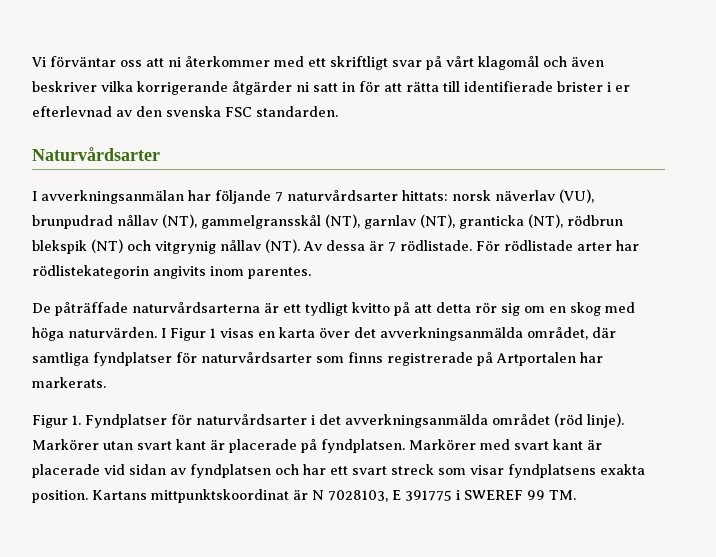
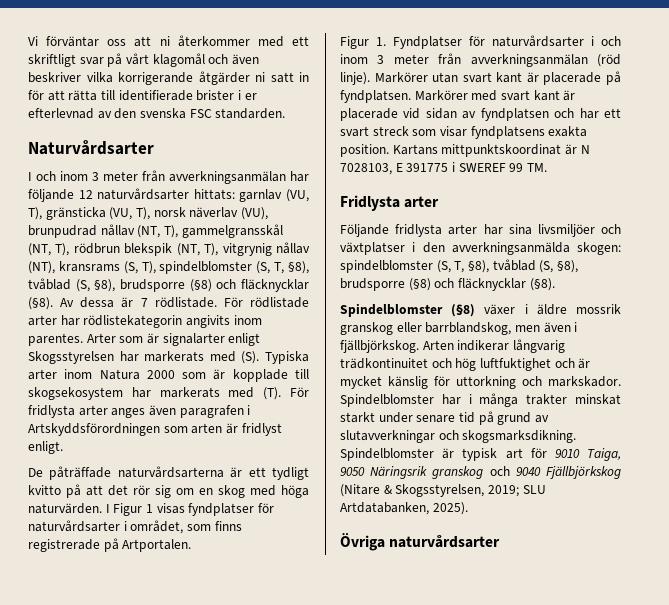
(37, 196) none -> [36,170,165,182] och inom 3 meter från
[275,192,283,202] 7 -> [78,190,93,199] 12
(448, 195) none -> [239,189,309,202] [28,207,150,220] garnlav (VU, T), gränsticka (VU, T),
[162,214,623,229] [32,239,300,254] (NT), gammelgransskål (NT), garnlav (NT), granticka (NT), rödbrun blekspik (NT) och vitgrynig nållav (NT). -> [137,224,283,238] [28,242,311,256] [28,261,309,274] [28,278,309,292] [28,297,53,310] (NT, T), gammelgransskål (NT, T), rödbrun blekspik (NT, T), vitgrynig nållav (NT), kransrams (S, T), spindelblomster (S, T, §8), tvåblad (S, §8), brudsporre (§8) och fläcknycklar (§8).
(311, 273) none -> [86,333,261,346] [28,351,309,364] [28,369,309,382] [28,387,309,400] [28,405,251,418] [28,423,282,436] [28,441,63,454] Arter som är signalarter enligt Skogsstyrelsen har markerats med (S). Typiska arter inom Natura 2000 som är kopplade till skogsekosystem har markerats med (T). För fridlysta arter anges även paragrafen i Artskyddsförordningen som arten är fridlyst enligt.
[436,302,471,313] detta -> [108,485,128,496] det
[258,327,616,341] [32,352,89,366] en karta över det avverkningsanmälda området, där samtliga -> (185, 508) none
(312, 357) none -> [123,520,184,534] i området,
[496,352,603,366] [32,377,106,388] Artportalen har markerats. -> [122,539,192,552] Artportalen.
[319,414,550,428] det avverkningsanmälda området -> [601,36,621,46] [340,53,588,67] och inom 3 meter från avverkningsanmälan
(576, 495) none -> [340,195,440,211] [340,224,621,237] [340,242,621,255] [340,259,578,273] [340,278,555,291] [340,303,621,317] [340,322,578,335] [340,339,565,353] [340,358,591,371] [340,376,621,389] [340,393,621,407] [340,411,549,425] [340,430,577,443] [340,448,621,461] [340,466,621,479] [340,484,546,497] [340,502,468,515] [340,533,501,551] // Fridlysta arter // Följande fridlysta arter har sina livsmiljöer och växtplatser i den avverkningsanmälda skogen: spindelblomster (S, T, §8), tvåblad (S, §8), brudsporre (§8) och fläcknycklar (§8). // Spindelblomster (§8) växer i äldre mossrik granskog eller barrblandskog, men även i fjällbjörkskog. Arten indikerar långvarig trädkontinuitet och hög luftfuktighet och är mycket känslig för uttorkning och markskador. Spindelblomster har i många trakter minskat starkt under senare tid på grund av slutavverkningar och skogsmarksdikning. Spindelblomster är typisk art för 9010 Taiga, 9050 Näringsrik granskog och 9040 Fjällbjörkskog (Nitare & Skogsstyrelsen, 2019; SLU Artdatabanken, 2025). // Övriga naturvårdsarter

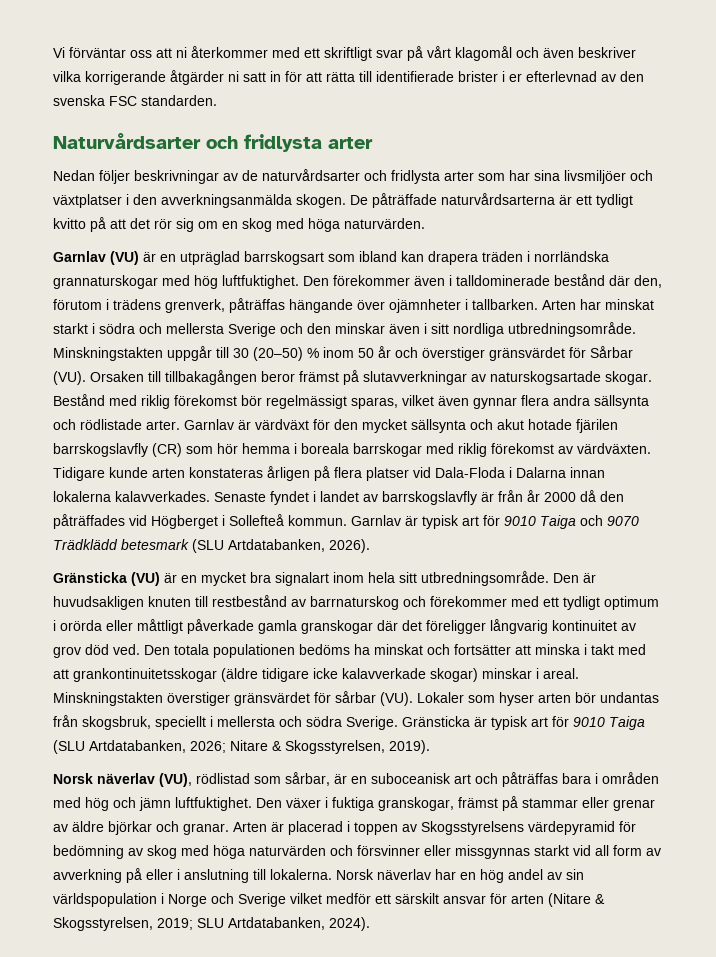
[28,170,309,184] [28,188,309,202] [28,207,268,220] [28,224,283,238] [28,242,311,256] [28,261,309,274] [28,278,309,292] [28,297,309,310] [28,315,262,328] [28,333,261,346] [28,351,309,364] [28,369,309,382] [28,387,309,400] [28,405,251,418] [28,423,282,436] [28,441,63,454] // I och inom 3 meter från avverkningsanmälan har följande 12 naturvårdsarter hittats: garnlav (VU, T), gränsticka (VU, T), norsk näverlav (VU), brunpudrad nållav (NT, T), gammelgransskål (NT, T), rödbrun blekspik (NT, T), vitgrynig nållav (NT), kransrams (S, T), spindelblomster (S, T, §8), tvåblad (S, §8), brudsporre (§8) och fläcknycklar (§8). Av dessa är 7 rödlistade. För rödlistade arter har rödlistekategorin angivits inom parentes. Arter som är signalarter enligt Skogsstyrelsen har markerats med (S). Typiska arter inom Natura 2000 som är kopplade till skogsekosystem har markerats med (T). För fridlysta arter anges även paragrafen i Artskyddsförordningen som arten är fridlyst enligt. // -> [206,134,373,152] [53,169,653,184] [53,194,346,208] och fridlysta arter // Nedan följer beskrivningar av de naturvårdsarter och fridlysta arter som har sina livsmiljöer och växtplatser i den avverkningsanmälda skogen.
[105,503,274,516] [28,520,242,534] [28,538,192,552] [340,35,621,49] [340,53,621,67] [340,71,621,85] [340,90,576,103] [340,108,621,121] [340,126,588,139] [340,144,590,157] [340,162,547,175] [340,195,440,211] [340,224,621,237] [340,242,621,255] [340,259,578,273] [340,278,555,291] [340,303,621,317] [340,322,578,335] [340,339,565,353] [340,358,591,371] [340,376,621,389] [340,393,621,407] [340,411,549,425] [340,430,577,443] [340,448,621,461] [340,466,621,479] I Figur 1 visas fyndplatser för naturvårdsarter i området, som finns registrerade på Artportalen. // Figur 1. Fyndplatser för naturvårdsarter i och inom 3 meter från avverkningsanmälan (röd linje). Markörer utan svart kant är placerade på fyndplatsen. Markörer med svart kant är placerade vid sidan av fyndplatsen och har ett svart streck som visar fyndplatsens exakta position. Kartans mittpunktskoordinat är N 7028103, E 391775 i SWEREF 99 TM. // Fridlysta arter // Följande fridlysta arter har sina livsmiljöer och växtplatser i den avverkningsanmälda skogen: spindelblomster (S, T, §8), tvåblad (S, §8), brudsporre (§8) och fläcknycklar (§8). // Spindelblomster (§8) växer i äldre mossrik granskog eller barrblandskog, men även i fjällbjörkskog. Arten indikerar långvarig trädkontinuitet och hög luftfuktighet och är mycket känslig för uttorkning och markskador. Spindelblomster har i många trakter minskat starkt under senare tid på grund av slutavverkningar och skogsmarksdikning. Spindelblomster är typisk art för 9010 Taiga, 9050 Näringsrik granskog och 9040 Fjällbjörkskog -> [53,251,609,265] [53,274,662,289] [53,298,654,313] [53,322,636,337] [53,346,633,361] [53,370,652,385] [53,394,649,409] [53,419,618,433] [53,443,651,457] [53,466,605,481] [53,490,624,505] [53,514,639,529] [53,539,370,553] [53,571,596,586] [53,595,659,610] [53,619,636,634] [53,644,646,658] [53,668,579,682] [53,691,659,706] [53,715,645,730] [53,740,430,754] [53,772,659,787] [53,796,655,811] [53,821,636,835] [53,845,661,859] [53,868,584,883] [53,893,544,907] // Garnlav (VU) är en utpräglad barrskogsart som ibland kan drapera träden i norrländska grannaturskogar med hög luftfuktighet. Den förekommer även i talldominerade bestånd där den, förutom i trädens grenverk, påträffas hängande över ojämnheter i tallbarken. Arten har minskat starkt i södra och mellersta Sverige och den minskar även i sitt nordliga utbredningsområde. Minskningstakten uppgår till 30 (20–50) % inom 50 år och överstiger gränsvärdet för Sårbar (VU). Orsaken till tillbakagången beror främst på slutavverkningar av naturskogsartade skogar. Bestånd med riklig förekomst bör regelmässigt sparas, vilket även gynnar flera andra sällsynta och rödlistade arter. Garnlav är värdväxt för den mycket sällsynta och akut hotade fjärilen barrskogslavfly (CR) som hör hemma i boreala barrskogar med riklig förekomst av värdväxten. Tidigare kunde arten konstateras årligen på flera platser vid Dala-Floda i Dalarna innan lokalerna kalavverkades. Senaste fyndet i landet av barrskogslavfly är från år 2000 då den påträffades vid Högberget i Sollefteå kommun. Garnlav är typisk art för 9010 Taiga och 9070 Trädklädd betesmark (SLU Artdatabanken, 2026). // Gränsticka (VU) är en mycket bra signalart inom hela sitt utbredningsområde. Den är huvudsakligen knuten till restbestånd av barrnaturskog och förekommer med ett tydligt optimum i orörda eller måttligt påverkade gamla granskogar där det föreligger långvarig kontinuitet av grov död ved. Den totala populationen bedöms ha minskat och fortsätter att minska i takt med att grankontinuitetsskogar (äldre tidigare icke kalavverkade skogar) minskar i areal. Minskningstakten överstiger gränsvärdet för sårbar (VU). Lokaler som hyser arten bör undantas från skogsbruk, speciellt i mellersta och södra Sverige. Gränsticka är typisk art för 9010 Taiga (SLU Artdatabanken, 2026; Nitare & Skogsstyrelsen, 2019). // Norsk näverlav (VU), rödlistad som sårbar, är en suboceanisk art och påträffas bara i områden med hög och jämn luftfuktighet. Den växer i fuktiga granskogar, främst på stammar eller grenar av äldre björkar och granar. Arten är placerad i toppen av Skogsstyrelsens värdepyramid för bedömning av skog med höga naturvärden och försvinner eller missgynnas starkt vid all form av avverkning på eller i anslutning till lokalerna. Norsk näverlav har en hög andel av sin världspopulation i Norge och Sverige vilket medför ett särskilt ansvar för arten
[432,502,468,515] [340,533,501,551] 2025). // Övriga naturvårdsarter -> [329,917,370,931] 2024).

